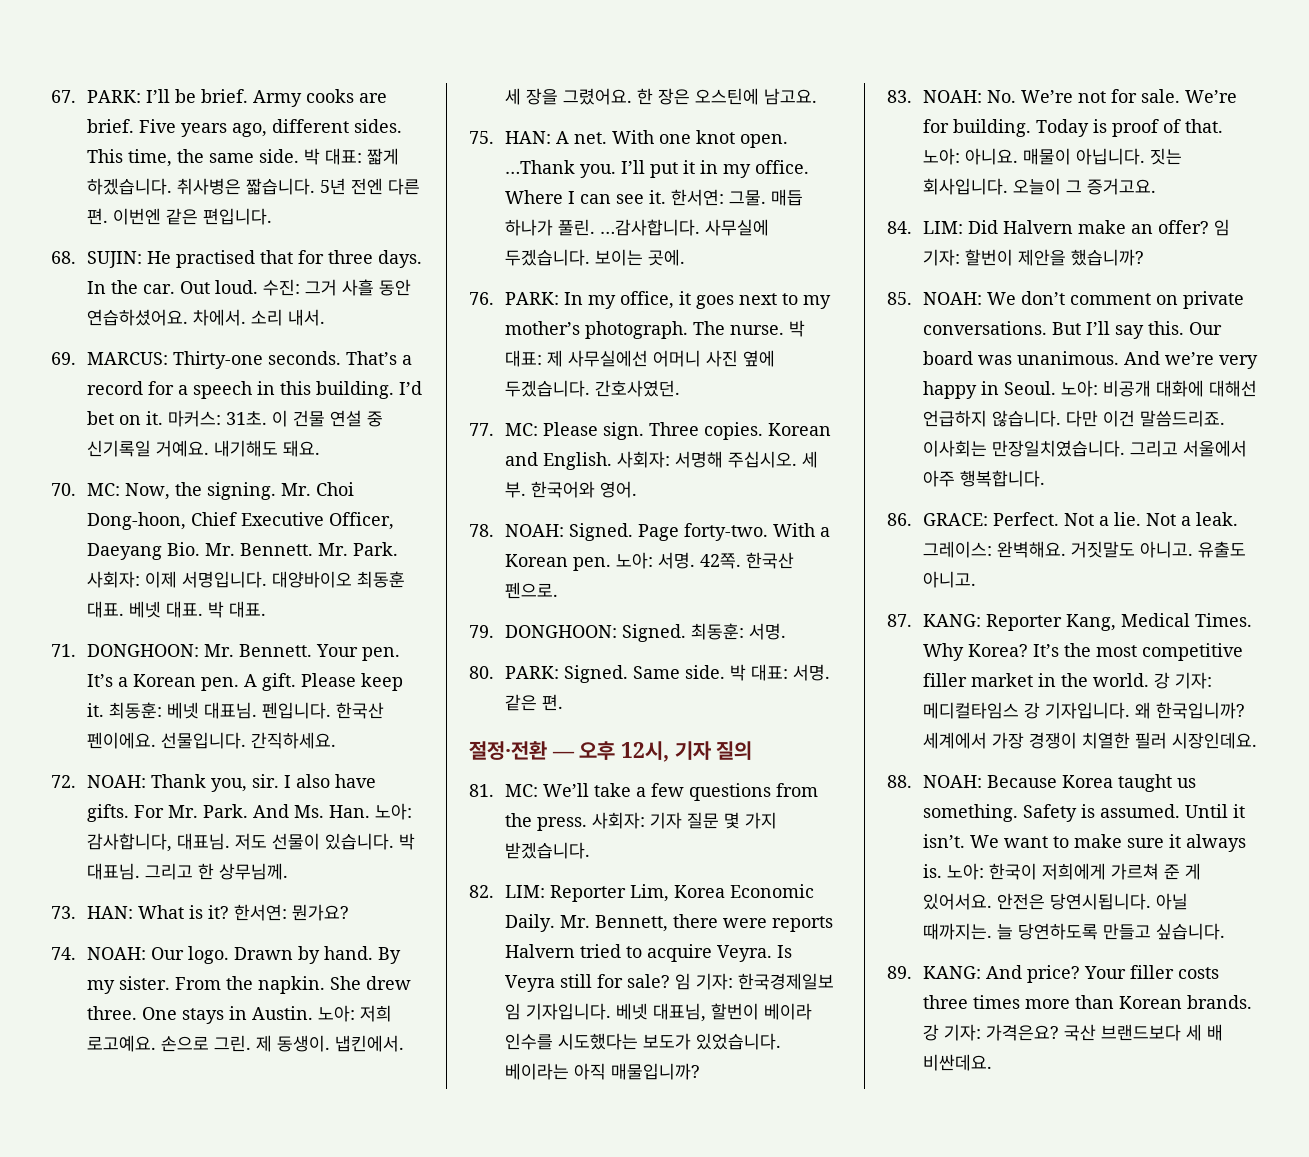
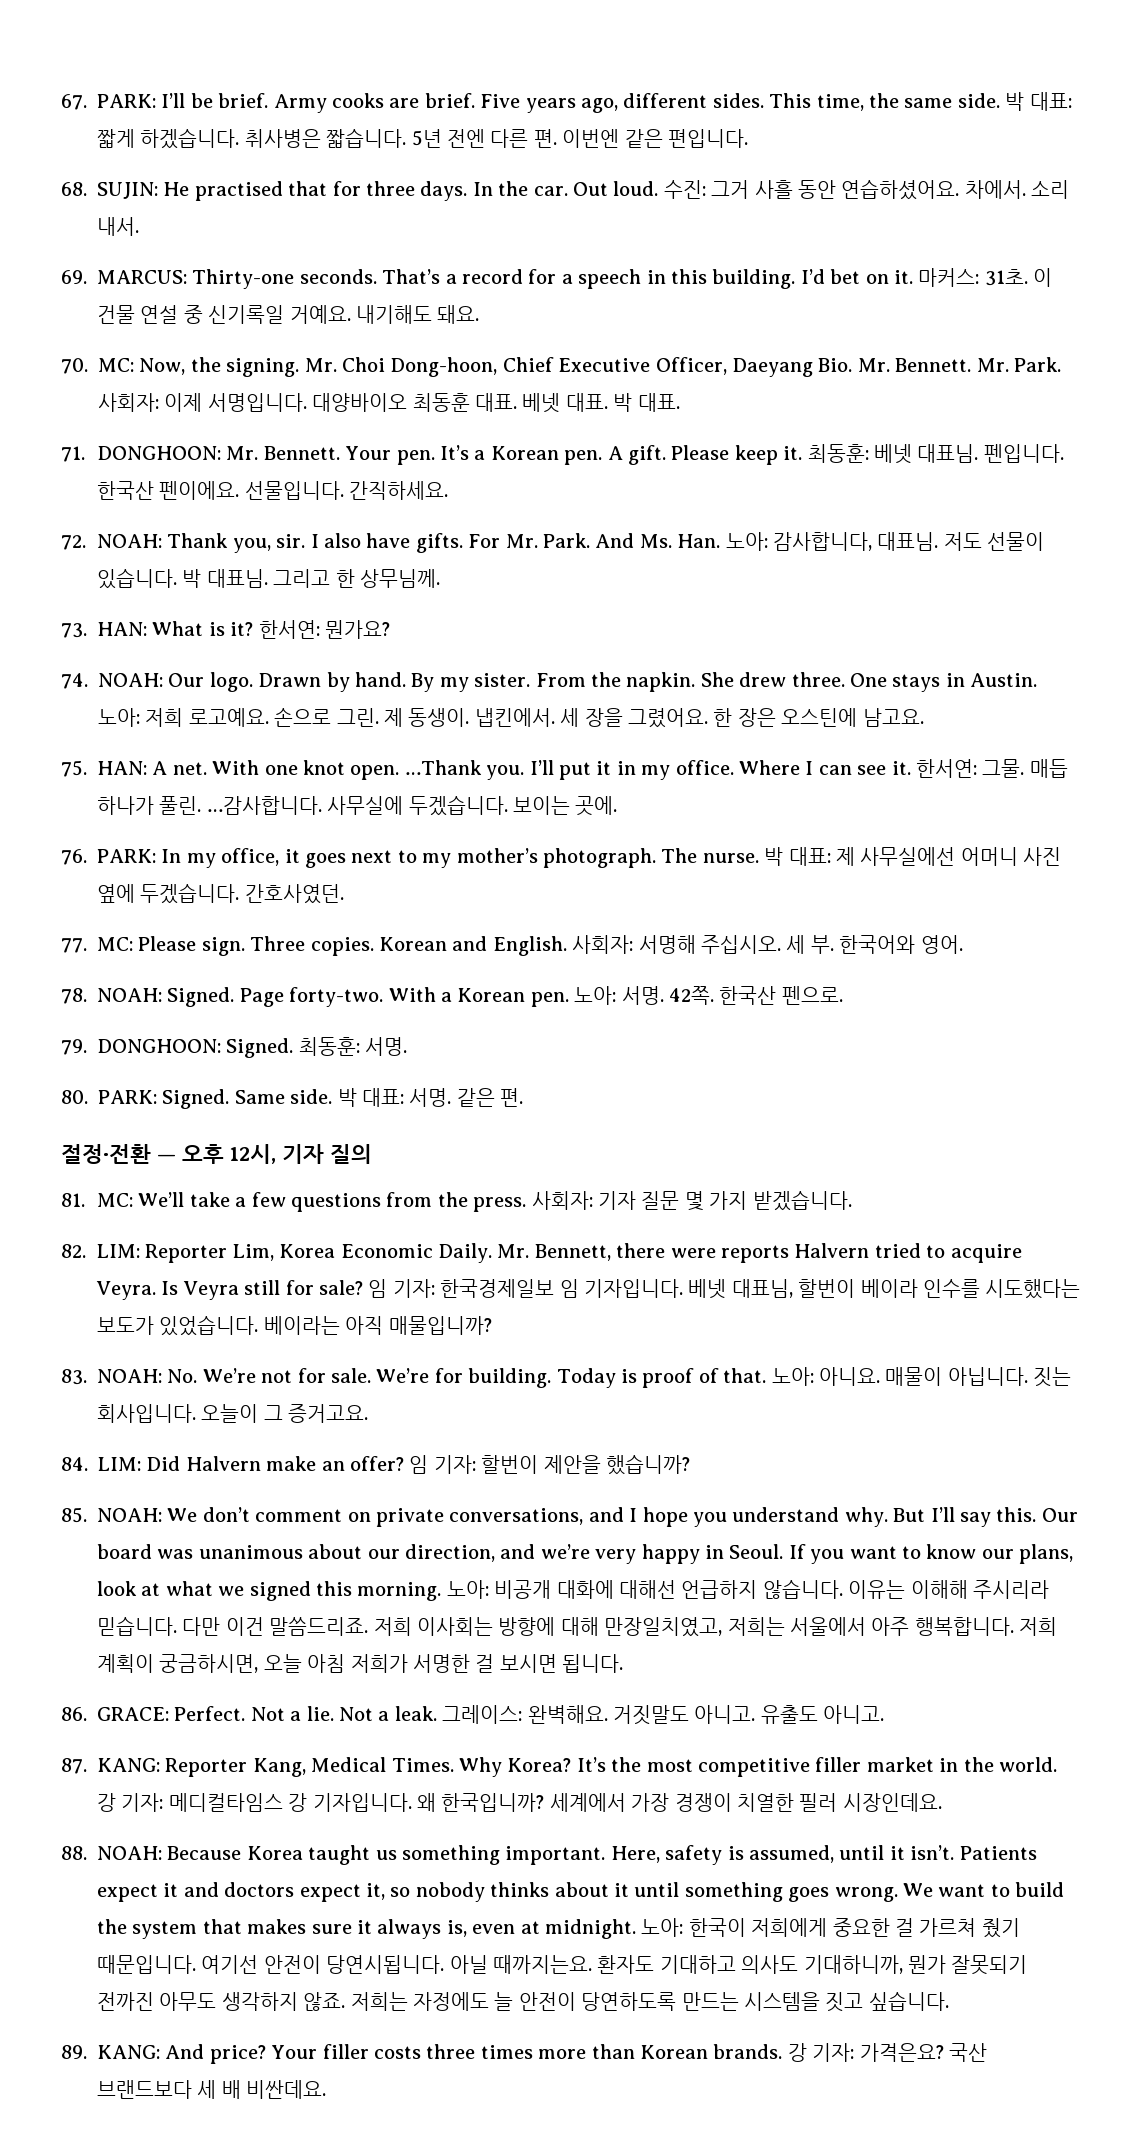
[922,321,1047,335] conversations. -> [449,1507,888,1527] conversations, and I hope you understand why.
[1016,351,1160,365] unanimous. And -> [198,1544,536,1562] unanimous about our direction, and
(1056, 388) none -> [788,1544,1074,1564] [97,1581,442,1601] If you want to know our plans, look at what we signed this morning.
[1065,410,1225,427] [922,440,1247,457] [922,470,1045,487] 다만 이건 말씀드리죠. 이사회는 만장일치였습니다. 그리고 서울에서 아주 행복합니다. -> [848,1580,1050,1599] [97,1616,1058,1637] [97,1654,624,1673] 이유는 이해해 주시리라 믿습니다. 다만 이건 말씀드리죠. 저희 이사회는 방향에 대해 만장일치였고, 저희는 서울에서 아주 행복합니다. 저희 계획이 궁금하시면, 오늘 아침 저희가 서명한 걸 보시면 됩니다.
[922,804,1245,822] [922,834,1246,852] [922,863,1201,880] [922,893,1188,910] [922,923,1151,940] something. Safety is assumed. Until it isn’t. We want to make sure it always is. 노아: 한국이 저희에게 가르쳐 준 게 있어서요. 안전은 당연시됩니다. 아닐 때까지는. 늘 당연하도록 만들고 -> [402,1845,1037,1865] [97,1882,1065,1902] [97,1918,1020,1939] [97,1955,1028,1975] [97,1992,864,2012] something important. Here, safety is assumed, until it isn’t. Patients expect it and doctors expect it, so nobody thinks about it until something goes wrong. We want to build the system that makes sure it always is, even at midnight. 노아: 한국이 저희에게 중요한 걸 가르쳐 줬기 때문입니다. 여기선 안전이 당연시됩니다. 아닐 때까지는요. 환자도 기대하고 의사도 기대하니까, 뭔가 잘못되기 전까진 아무도 생각하지 않죠. 저희는 자정에도 늘 안전이 당연하도록 만드는 시스템을 짓고

